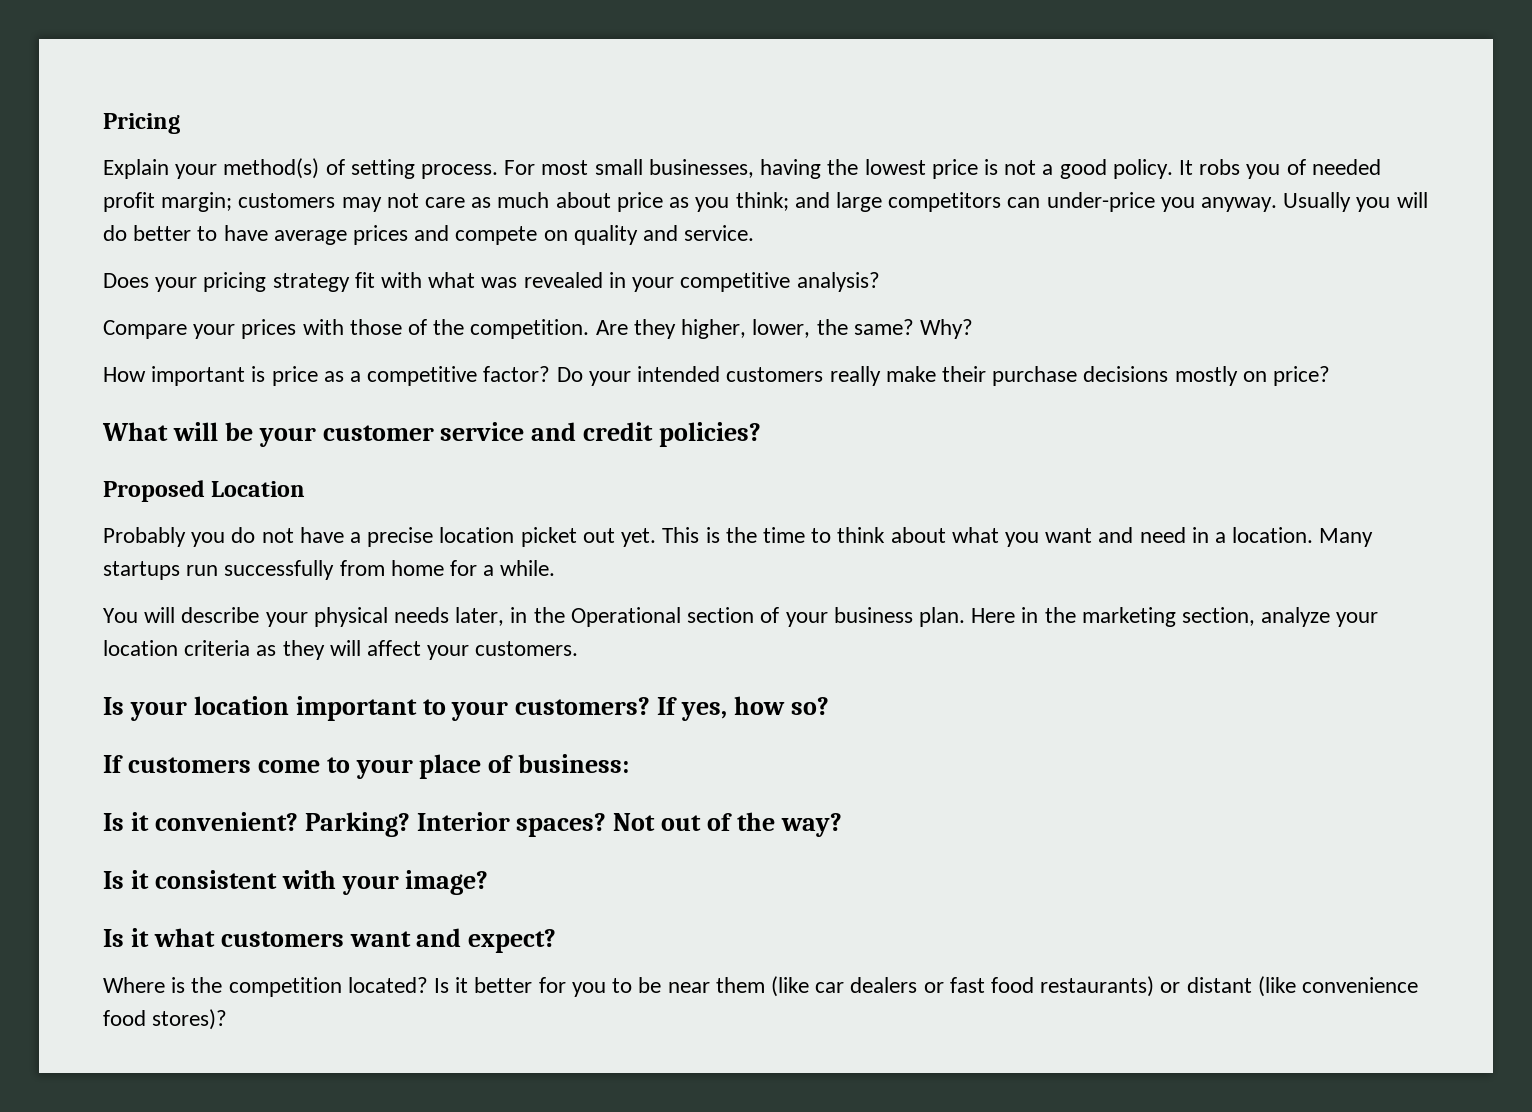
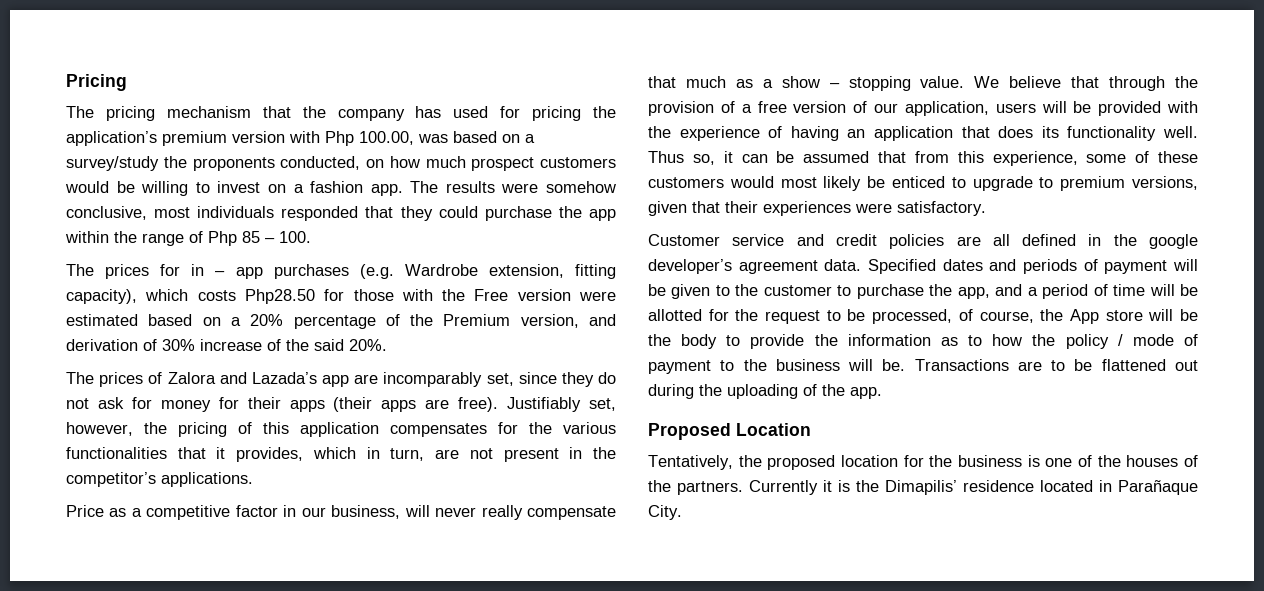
[103,158,1381,179] [103,192,1428,212] [103,225,755,245] [103,272,880,292] [103,319,973,339] [103,366,1330,386] [102,422,762,447] [103,480,306,502] [103,527,1374,547] [103,560,556,580] [103,607,1379,627] [103,640,579,660] [103,696,829,721] [103,754,630,779] [103,812,842,837] [103,870,489,895] [103,928,557,953] [103,976,1419,997] [103,1009,228,1030] Explain your method(s) of setting process. For most small businesses, having the lowest price is not a good policy. It robs you of needed profit margin; customers may not care as much about price as you think; and large competitors can under-price you anyway. Usually you will do better to have average prices and compete on quality and service. // Does your pricing strategy fit with what was revealed in your competitive analysis? // Compare your prices with those of the competition. Are they higher, lower, the same? Why? // How important is price as a competitive factor? Do your intended customers really make their purchase decisions mostly on price? // What will be your customer service and credit policies? // Proposed Location // Probably you do not have a precise location picket out yet. This is the time to think about what you want and need in a location. Many startups run successfully from home for a while. // You will describe your physical needs later, in the Operational section of your business plan. Here in the marketing section, analyze your location criteria as they will affect your customers. // Is your location important to your customers? If yes, how so? // If customers come to your place of business: // Is it convenient? Parking? Interior spaces? Not out of the way? // Is it consistent with your image? // Is it what customers want and expect? // Where is the competition located? Is it better for you to be near them (like car dealers or fast food restaurants) or distant (like convenience food stores)? -> [66,106,616,121] [66,131,535,146] [66,156,616,171] [65,181,616,196] [66,206,616,221] [65,231,311,246] [66,264,616,279] [66,289,616,304] [66,314,616,329] [66,339,387,351] [66,372,617,387] [66,397,617,412] [66,422,616,437] [66,447,617,462] [66,472,253,487] [66,505,616,520] [648,76,1198,91] [648,101,1198,116] [648,126,1198,141] [648,151,1198,166] [648,176,1198,191] [648,201,986,216] [648,234,1198,249] [648,259,1198,274] [648,284,1198,299] [648,309,1198,324] [648,334,1198,349] [648,359,1198,374] [648,384,882,399] [648,423,811,440] [648,455,1198,470] [648,480,1198,495] [648,505,682,520] The pricing mechanism that the company has used for pricing the application’s premium version with Php 100.00, was based on a survey/study the proponents conducted, on how much prospect customers would be willing to invest on a fashion app. The results were somehow conclusive, most individuals responded that they could purchase the app within the range of Php 85 – 100. // The prices for in – app purchases (e.g. Wardrobe extension, fitting capacity), which costs Php28.50 for those with the Free version were estimated based on a 20% percentage of the Premium version, and derivation of 30% increase of the said 20%. // The prices of Zalora and Lazada’s app are incomparably set, since they do not ask for money for their apps (their apps are free). Justifiably set, however, the pricing of this application compensates for the various functionalities that it provides, which in turn, are not present in the competitor’s applications. // Price as a competitive factor in our business, will never really compensate that much as a show – stopping value. We believe that through the provision of a free version of our application, users will be provided with the experience of having an application that does its functionality well. Thus so, it can be assumed that from this experience, some of these customers would most likely be enticed to upgrade to premium versions, given that their experiences were satisfactory. // Customer service and credit policies are all defined in the google developer’s agreement data. Specified dates and periods of payment will be given to the customer to purchase the app, and a period of time will be allotted for the request to be processed, of course, the App store will be the body to provide the information as to how the policy / mode of payment to the business will be. Transactions are to be flattened out during the uploading of the app. // Proposed Location // Tentatively, the proposed location for the business is one of the houses of the partners. Currently it is the Dimapilis’ residence located in Parañaque City.

